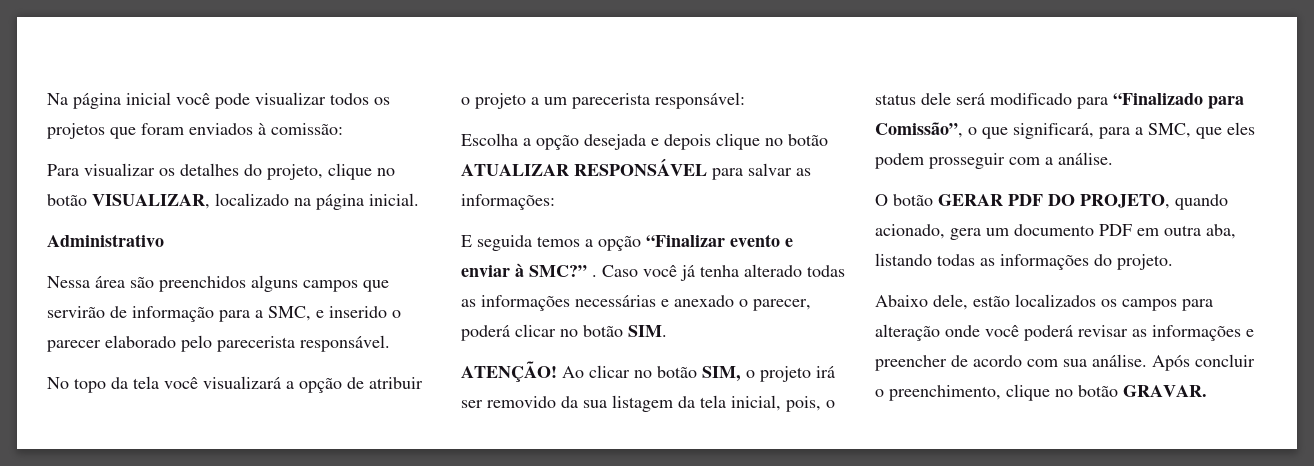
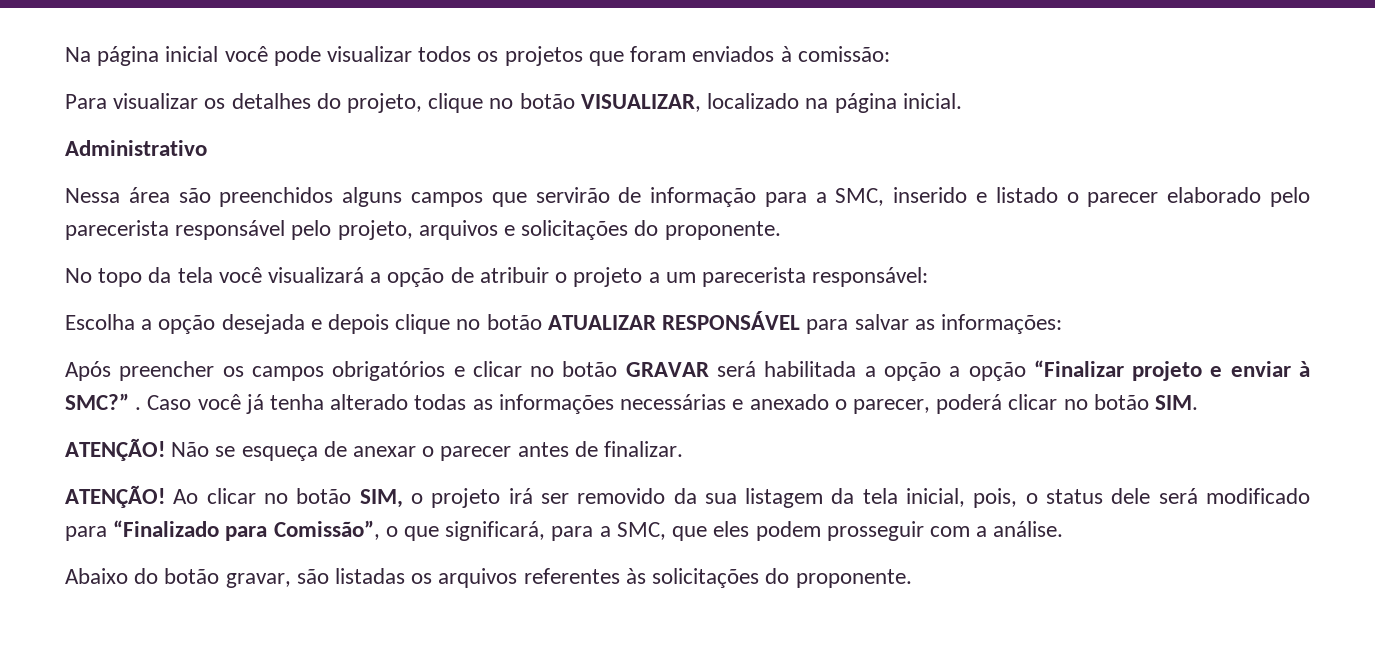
[316,306,387,318] e inserido -> [893,187,1058,203] inserido e listado
[300,335,390,352] responsável. -> [175,220,781,240] responsável pelo projeto, arquivos e solicitações do proponente.
[461,235,580,251] E seguida temos -> [65,361,941,381] Após preencher os campos obrigatórios e clicar no botão GRAVAR será habilitada a opção
[730,234,780,247] evento -> [1132,361,1203,381] projeto
(667, 331) none -> [65,438,684,461] // ATENÇÃO! Não se esqueça de anexar o parecer antes de finalizar.
[875,194,1228,210] [875,224,1236,240] [875,253,1173,270] [875,294,1213,311] [875,324,1254,341] [875,354,1255,371] [875,384,1207,401] O botão GERAR PDF DO PROJETO, quando acionado, gera um documento PDF em outra aba, listando todas as informações do projeto. // Abaixo dele, estão localizados os campos para alteração onde você poderá revisar as informações e preencher de acordo com sua análise. Após concluir o preenchimento, clique no botão GRAVAR. -> [65,568,912,588] Abaixo do botão gravar, são listadas os arquivos referentes às solicitações do proponente.

